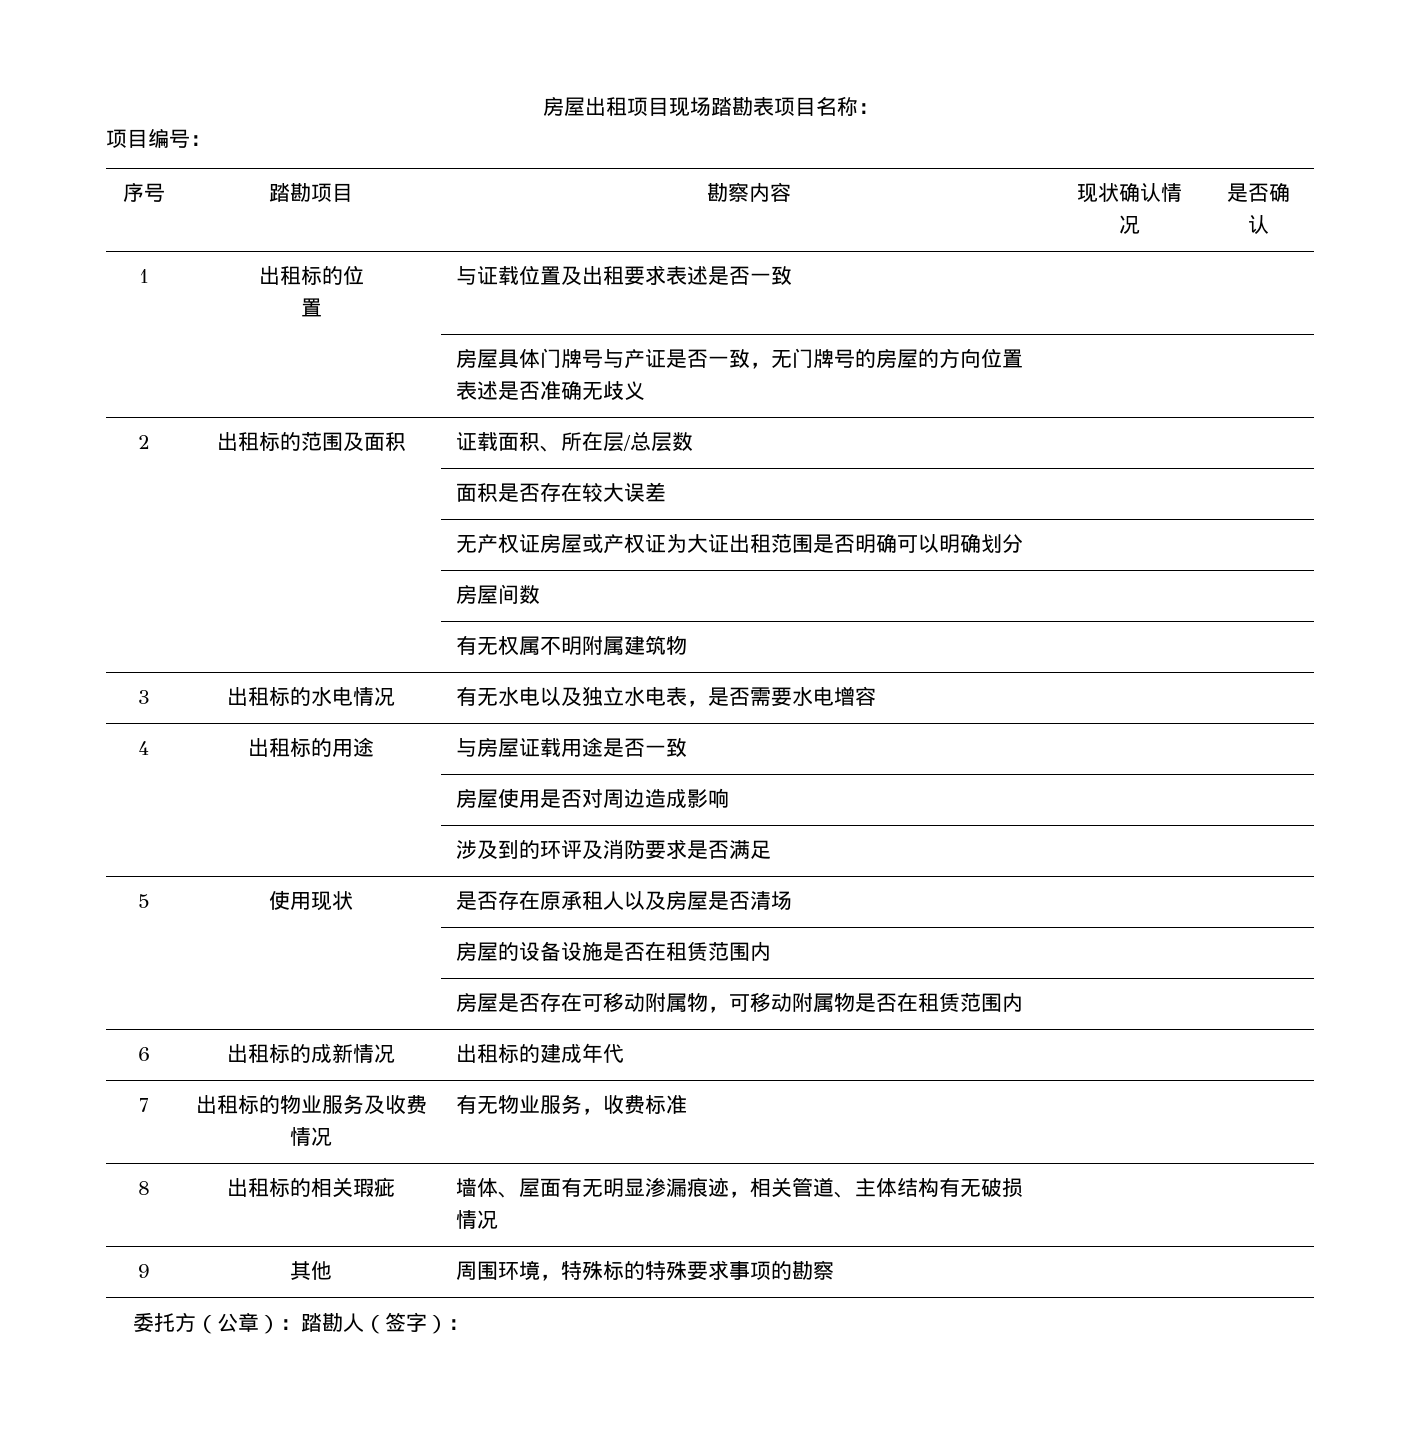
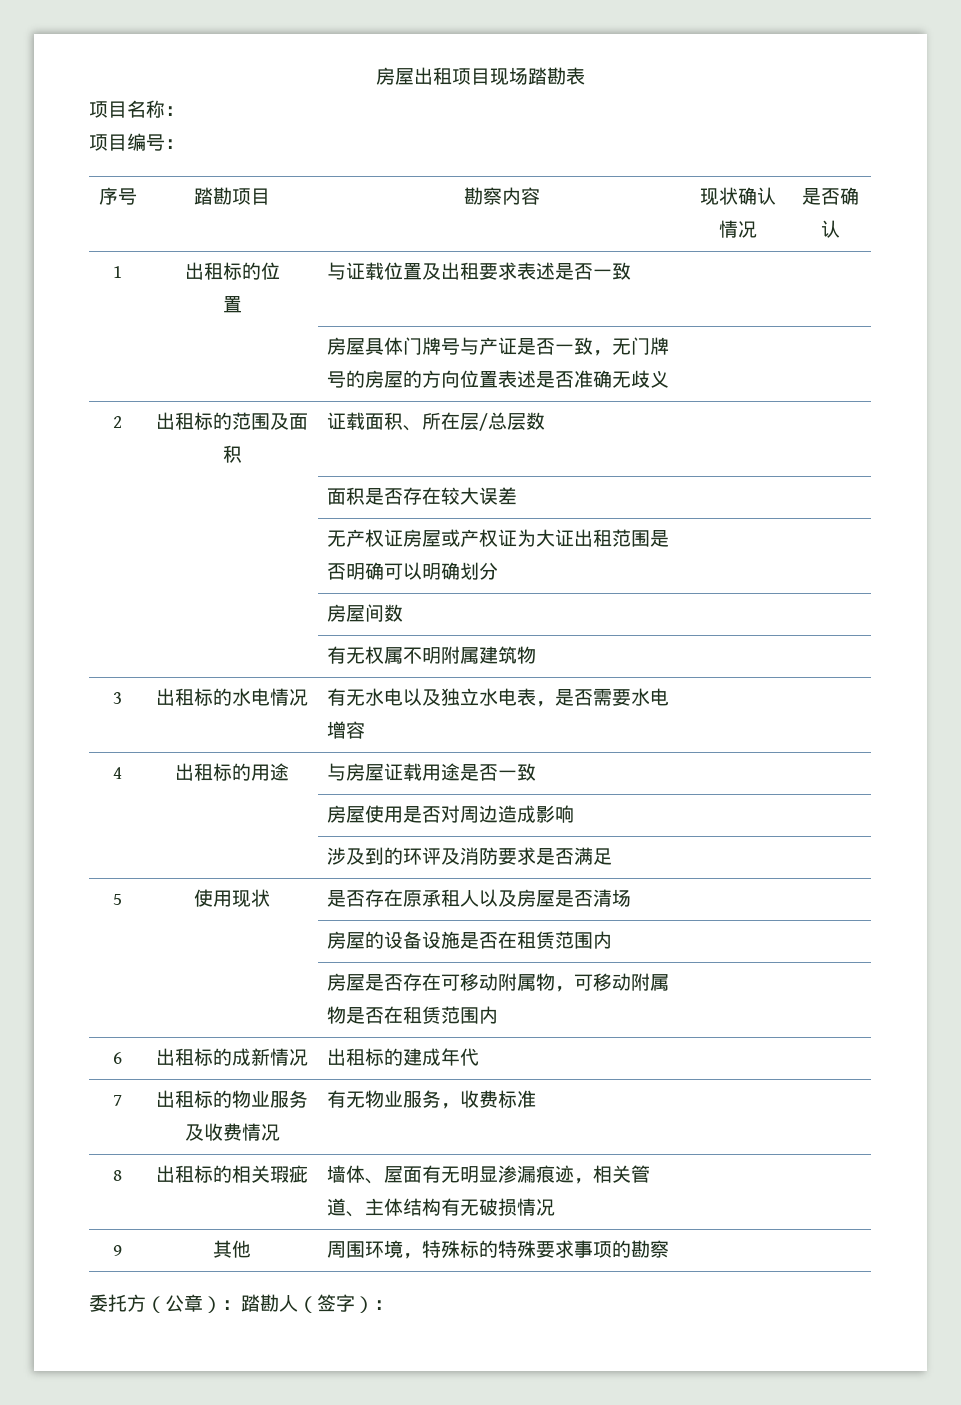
(774, 106) none -> (585, 76) //

